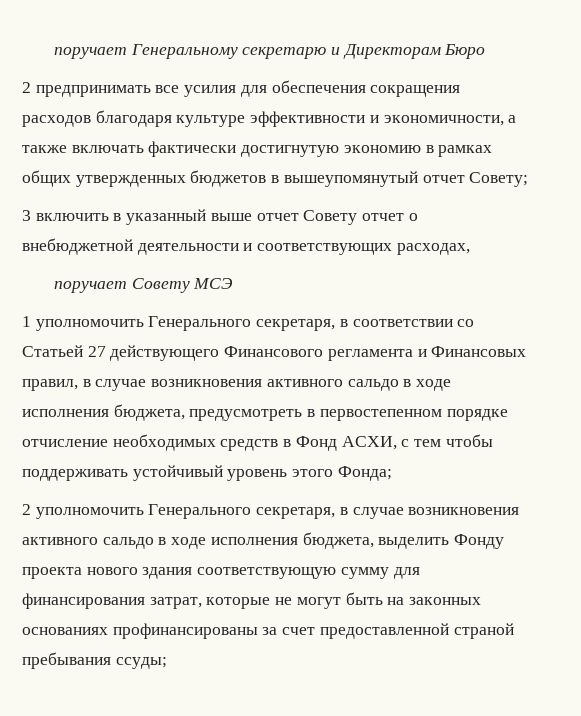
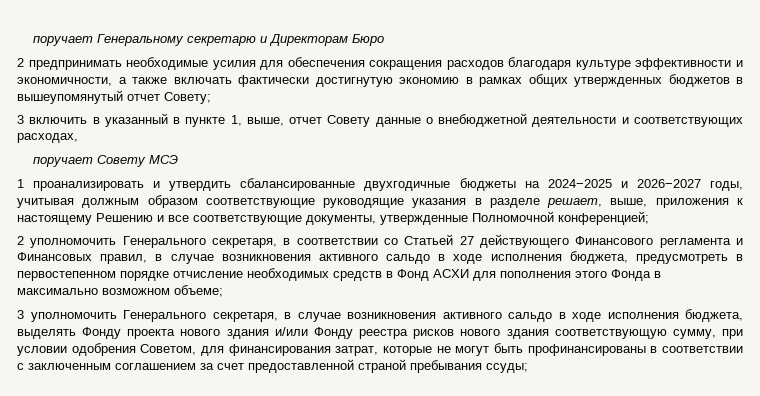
[155,85,180,93] все -> [126,57,209,70] необходимые
[210,213,252,221] выше -> [173,115,284,127] в пункте 1, выше,
[362,213,405,221] отчет -> [375,117,421,127] данные
(31, 321) none -> [33,178,743,191] [17,195,743,208] [17,211,649,225] [17,236,24,245] проанализировать и утвердить сбалансированные двухгодичные бюджеты на 2024−2025 и 2026−2027 годы, учитывая должным образом соответствующие руководящие указания в разделе решает, выше, приложения к настоящему Решению и все соответствующие документы, утвержденные Полномочной конференцией; // 2
[341,434,493,450] [22,465,392,481] [22,504,31,515] АСХИ, с тем чтобы поддерживать устойчивый уровень этого Фонда; // 2 -> [433,269,661,281] [17,285,223,297] [17,310,24,319] АСХИ для пополнения этого Фонда в максимально возможном объеме; // 3
[378,537,450,549] выделить -> [17,329,76,339] выделять
[197,567,389,579] соответствующую сумму -> [274,327,743,339] [17,343,197,356] и/или Фонду реестра рисков нового здания соответствующую сумму, при условии одобрения Советом,
[387,597,482,605] [22,623,258,639] на законных основаниях профинансированы -> [527,344,743,356] [17,363,196,370] профинансированы в соответствии с заключенным соглашением

